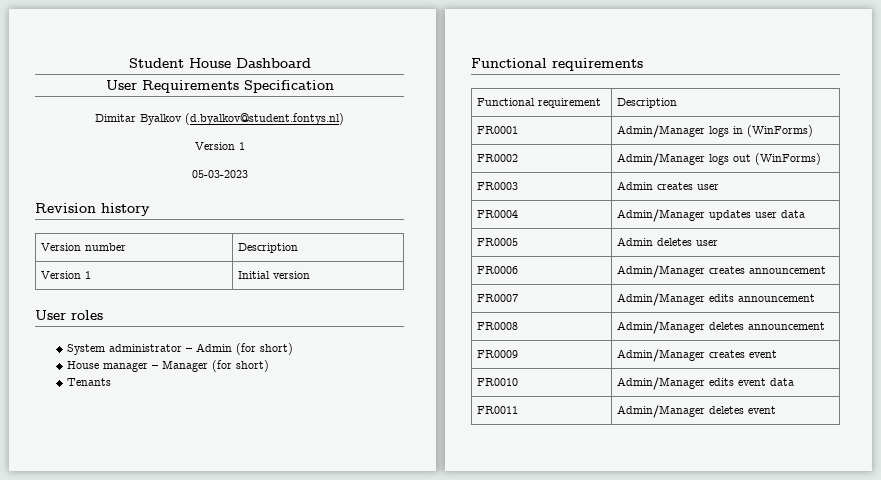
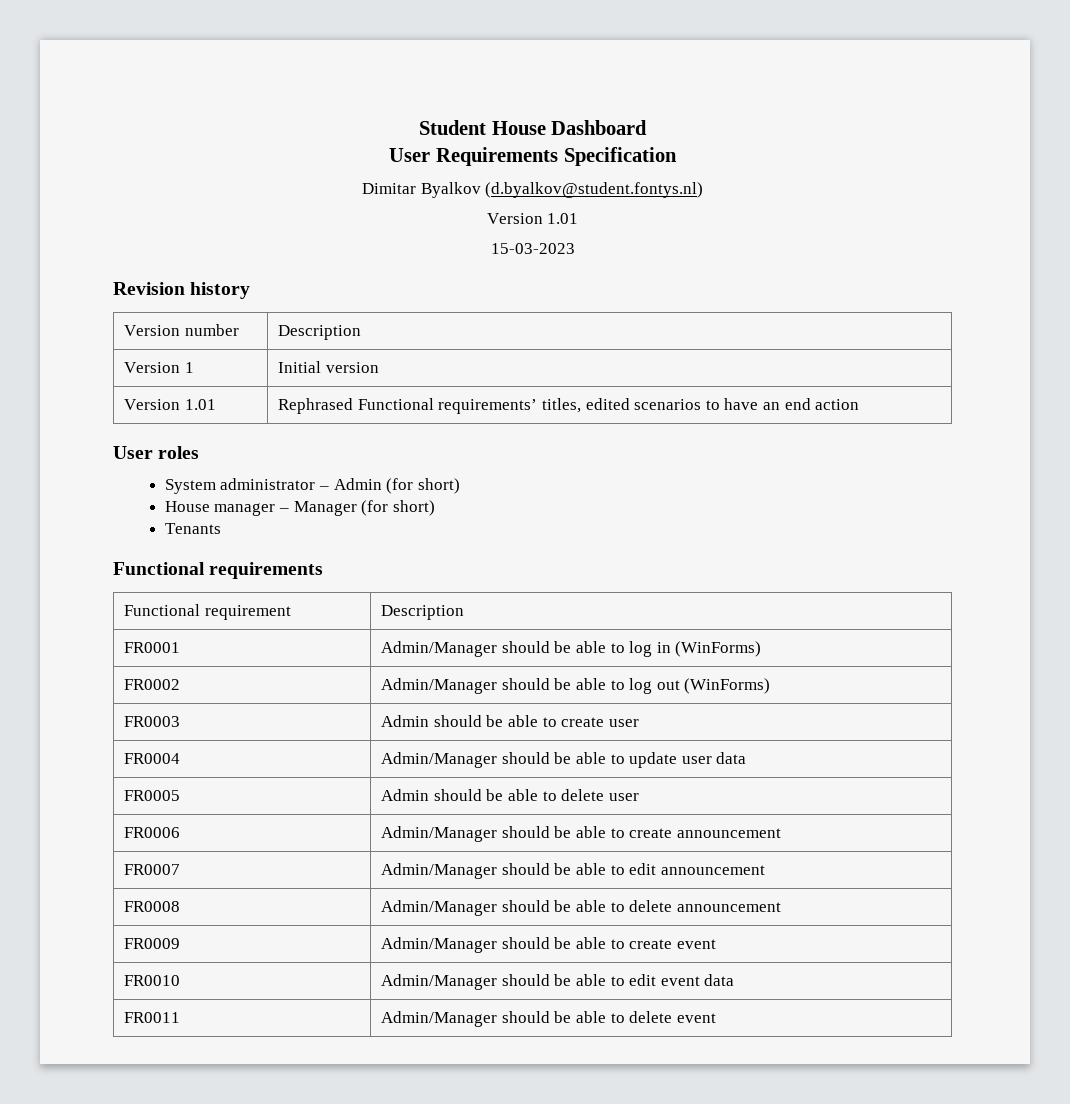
[238,142,245,150] [191,170,248,178] 1 // 05-03-2023 -> [547,213,579,224] [490,243,575,254] 1.01 // 15-03-2023
(311, 275) none -> [124,399,216,410] [278,398,860,414] // Version 1.01 | Rephrased Functional requirements’ titles, edited scenarios to have an end action
[709,126,730,137] logs -> [501,641,653,657] should be able to log
[709,154,730,165] logs -> [501,678,653,694] should be able to log
[657,182,720,190] [477,210,519,218] [617,209,806,222] [477,238,519,246] [617,237,719,246] [477,266,519,274] [617,265,827,278] [477,294,519,302] [617,293,816,306] [477,322,519,330] [617,321,826,334] [477,350,519,358] [617,349,778,362] [477,378,519,386] [617,377,735,390] creates user // FR0004 | Admin/Manager updates user data // FR0005 | Admin deletes user // FR0006 | Admin/Manager creates announcement // FR0007 | Admin/Manager edits announcement // FR0008 | Admin/Manager deletes announcement // FR0009 | Admin/Manager creates event // FR0010 | Admin/Manager edits -> [433,715,639,727] [124,753,181,764] [381,752,747,768] [124,790,181,801] [381,789,639,801] [124,827,181,838] [381,826,781,842] [124,864,181,875] [381,863,765,879] [124,901,181,912] [381,900,781,916] [124,938,181,949] [381,937,716,953] [124,975,181,986] [381,974,657,990] should be able to create user // FR0004 | Admin/Manager should be able to update user data // FR0005 | Admin should be able to delete user // FR0006 | Admin/Manager should be able to create announcement // FR0007 | Admin/Manager should be able to edit announcement // FR0008 | Admin/Manager should be able to delete announcement // FR0009 | Admin/Manager should be able to create event // FR0010 | Admin/Manager should be able to edit
[709,406,745,414] deletes -> [501,1011,673,1023] should be able to delete

